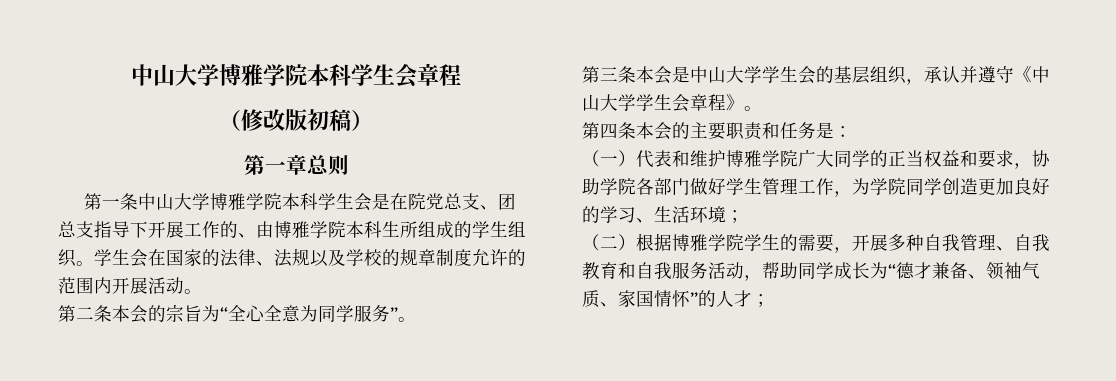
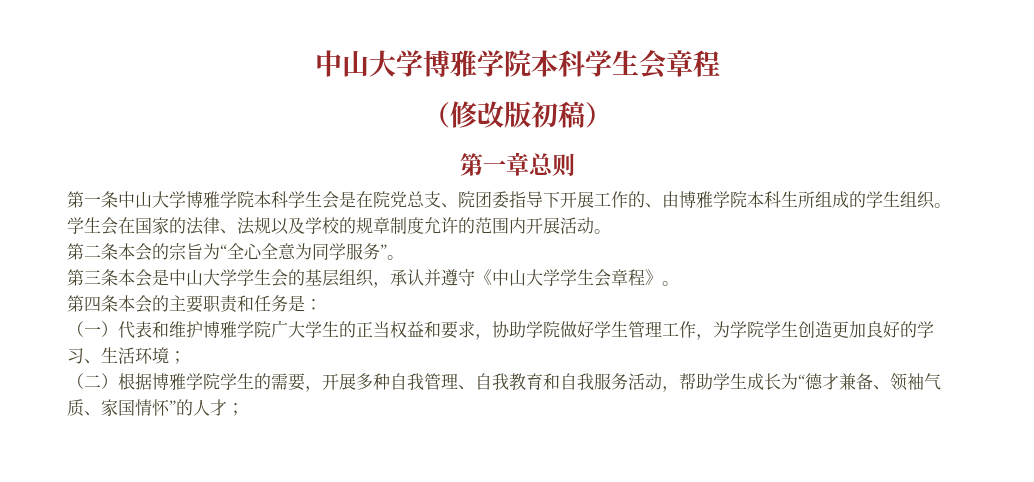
[498,193,517,210] [58,221,94,238] 团总支 -> [458,191,509,209] 院团委
[834,150,870,167] 同学 -> [305,321,339,338] 学生
[636,178,690,195] 各部门 -> (560, 329) none
[906,178,942,195] 同学 -> [764,321,798,338] 学生
[798,262,834,279] 同学 -> [713,373,747,390] 学生

